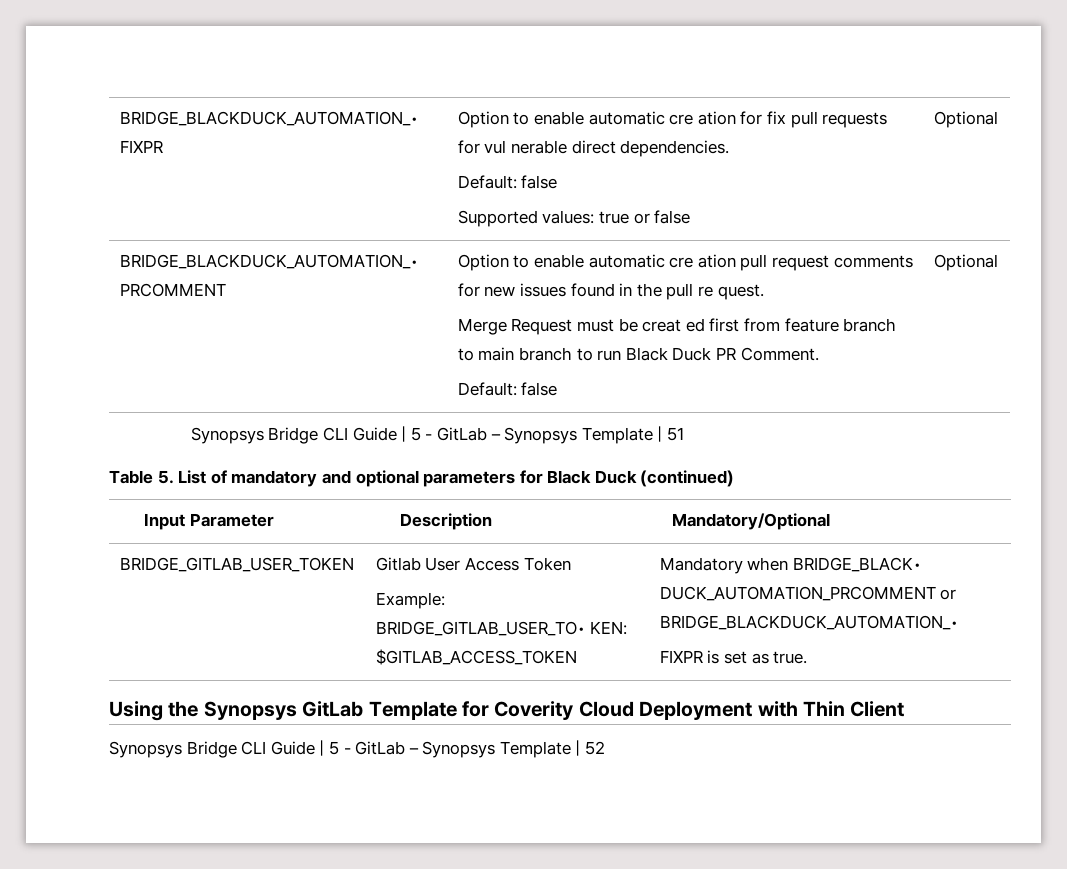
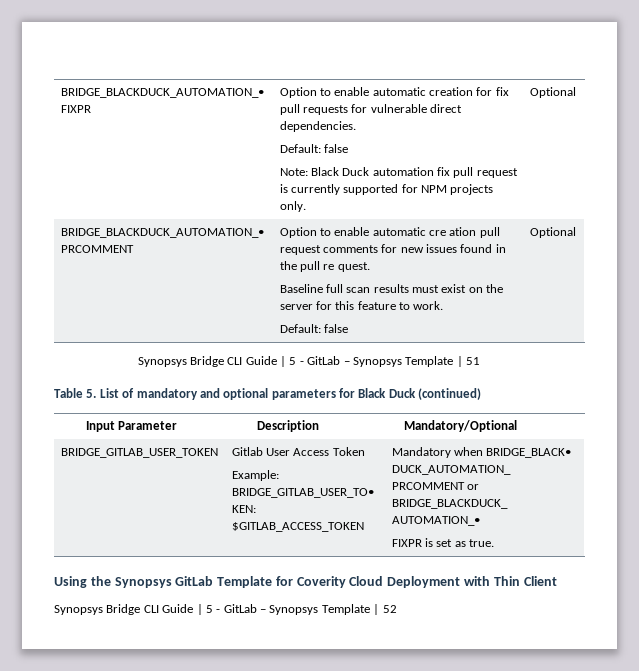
[669,111,736,125] cre ation -> [429,87,474,96] creation
[484,140,568,154] vul nerable -> [370,104,427,113] vulnerable
[457,210,691,227] Supported values: true or false -> [279,167,518,178] [279,184,494,195] [279,201,306,212] Note: Black Duck automation fix pull request is currently supported for NPM projects only.
[457,318,897,335] [457,347,819,361] Merge Request must be creat ed first from feature branch to main branch to run Black Duck PR Comment. -> [279,284,504,293] [279,301,444,310] Baseline full scan results must exist on the server for this feature to work.

